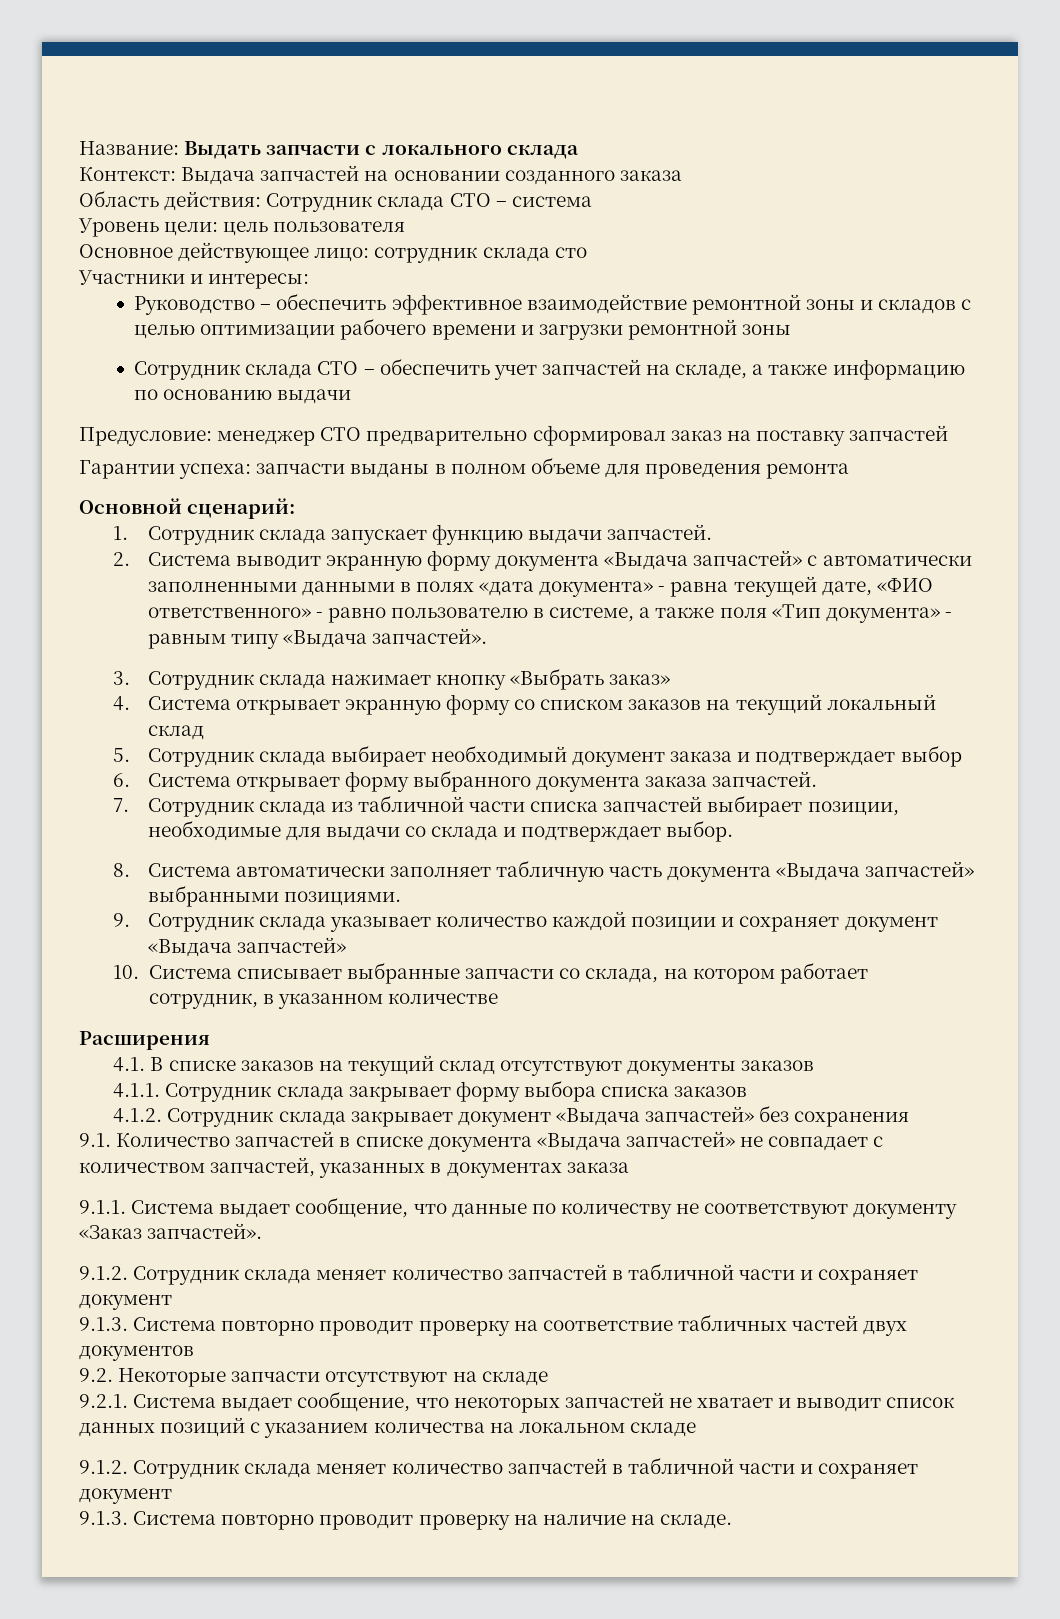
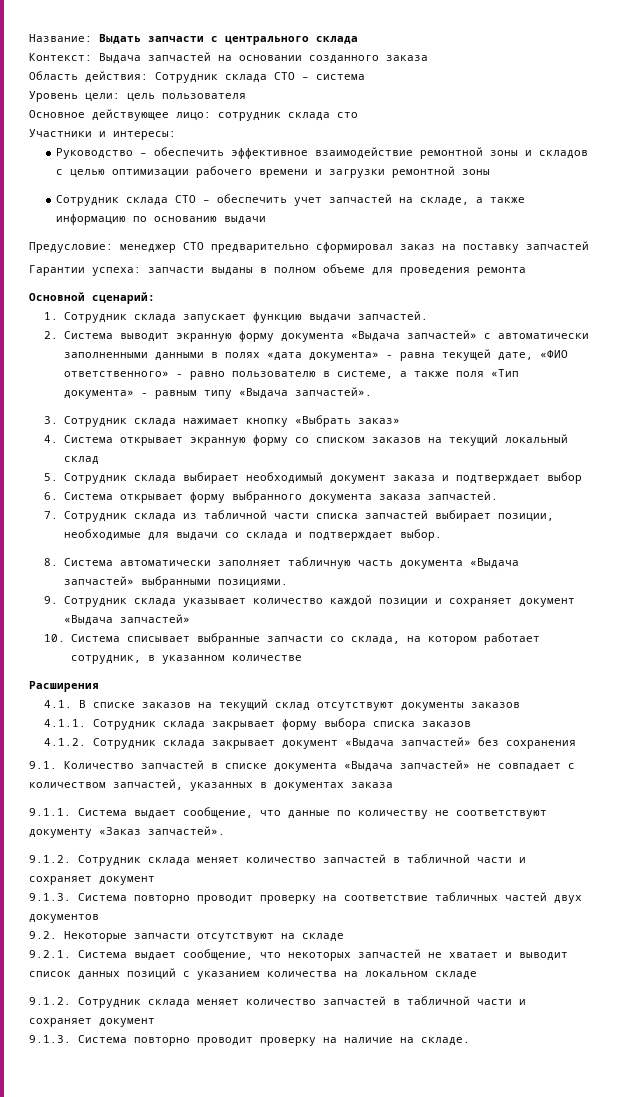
[381,145,502,155] локального -> [225,36,309,45] центрального

